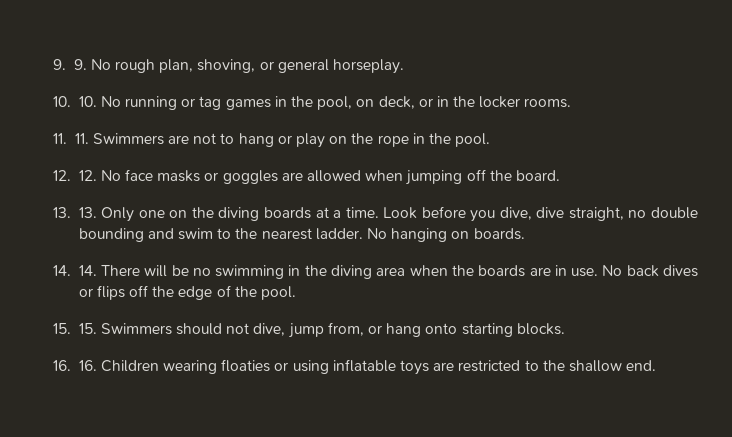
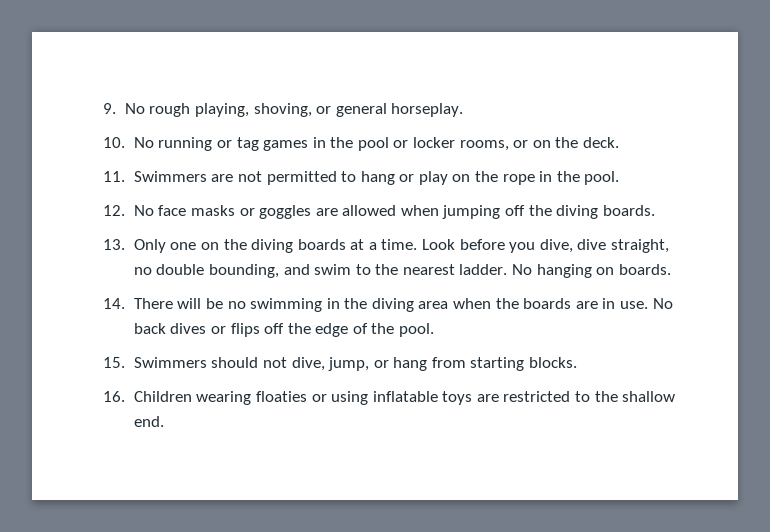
[52,59,87,70] 9. 9. -> [103,103,117,114] 9.
[159,59,194,73] plan, -> [194,103,249,117] playing,
[78,96,97,107] 10. -> (126, 142) none
[317,96,572,110] [52,133,89,144] pool, on deck, or in the locker rooms. // 11. 11. -> [357,137,620,151] [103,171,126,182] pool or locker rooms, or on the deck. // 11.
(217, 138) none -> [266,171,337,185] permitted
[78,170,97,181] 12. -> (126, 210) none
[515,170,560,181] [52,207,97,218] board. // 13. 13. -> [556,205,655,219] [103,239,126,250] diving boards. // 13.
[78,228,144,242] bounding -> [208,264,279,278] bounding,
[78,265,97,276] 14. -> (126, 303) none
[78,323,97,334] 15. -> (126, 362) none
[288,322,364,338] jump from, -> [328,357,370,371] jump,
[425,323,458,334] onto -> [431,357,466,368] from
[78,360,97,371] 16. -> (126, 396) none

